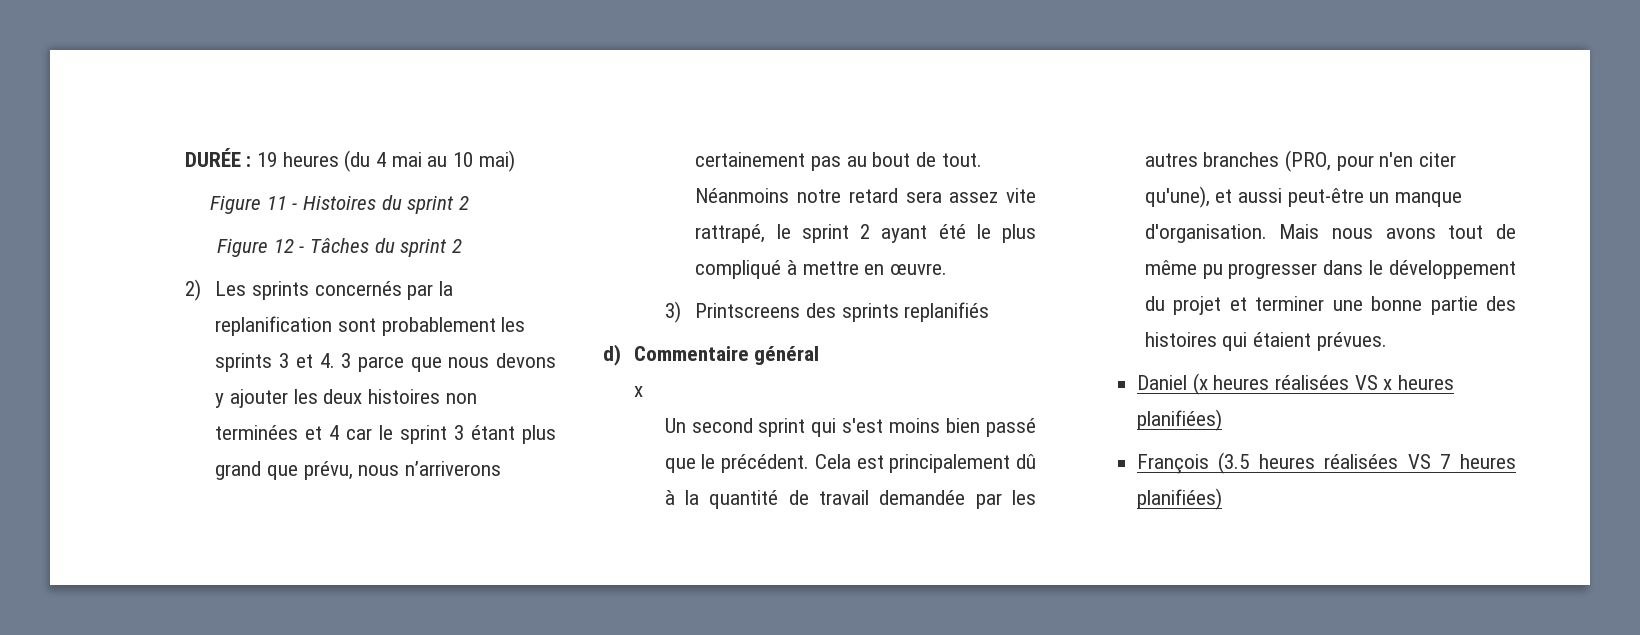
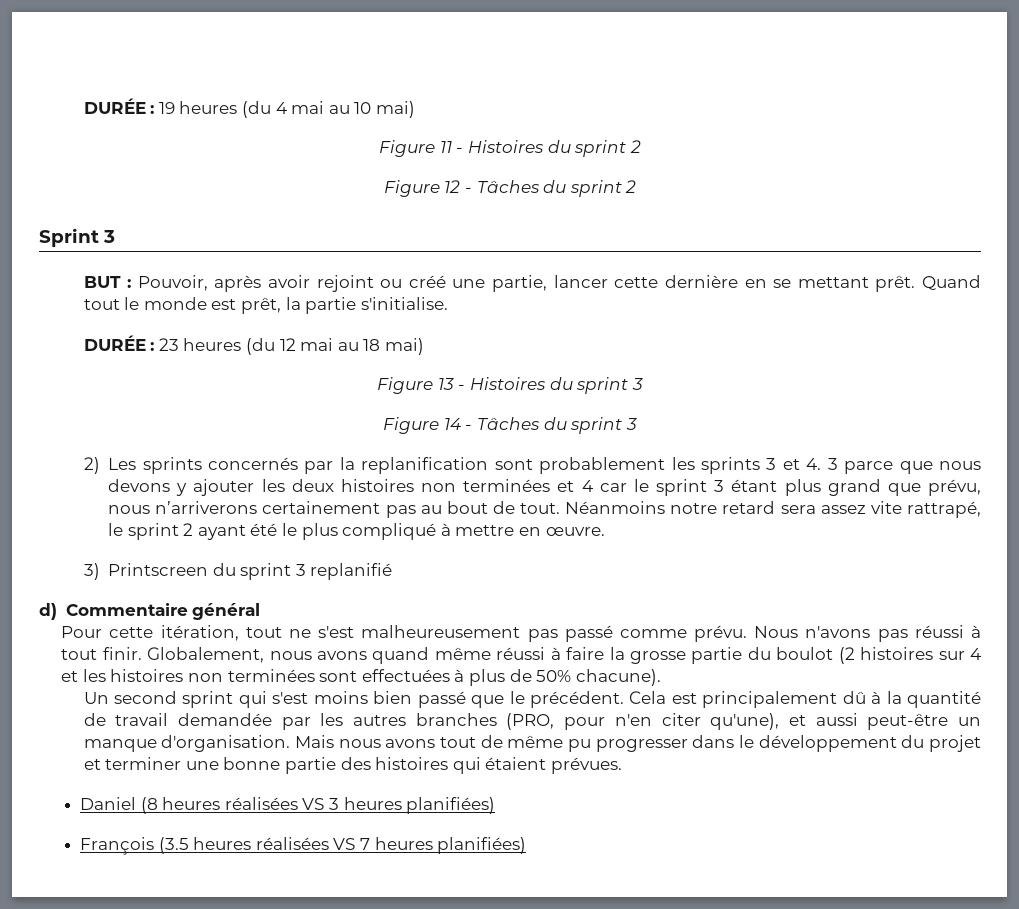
(463, 246) none -> [39,228,115,247] [83,275,981,292] [83,297,448,314] [83,335,424,355] [377,377,643,394] [383,417,637,434] // Sprint 3 // BUT : Pouvoir, après avoir rejoint ou créé une partie, lancer cette dernière en se mettant prêt. Quand tout le monde est prêt, la partie s'initialise. // DURÉE : 23 heures (du 12 mai au 18 mai) // Figure 13 - Histoires du sprint 3 // Figure 14 - Tâches du sprint 3
[695,302,990,322] [603,344,820,366] [633,386,643,397] Printscreens des sprints replanifiés // d) Commentaire général // x -> [108,563,393,580] [39,603,261,620] [61,625,982,642] [61,647,982,664] [61,669,661,686] Printscreen du sprint 3 replanifié // d) Commentaire général // Pour cette itération, tout ne s'est malheureusement pas passé comme prévu. Nous n'avons pas réussi à tout finir. Globalement, nous avons quand même réussi à faire la grosse partie du boulot (2 histoires sur 4 et les histoires non terminées sont effectuées à plus de 50% chacune).
[1192,373,1393,395] (x heures réalisées VS x -> [140,797,339,814] (8 heures réalisées VS 3

